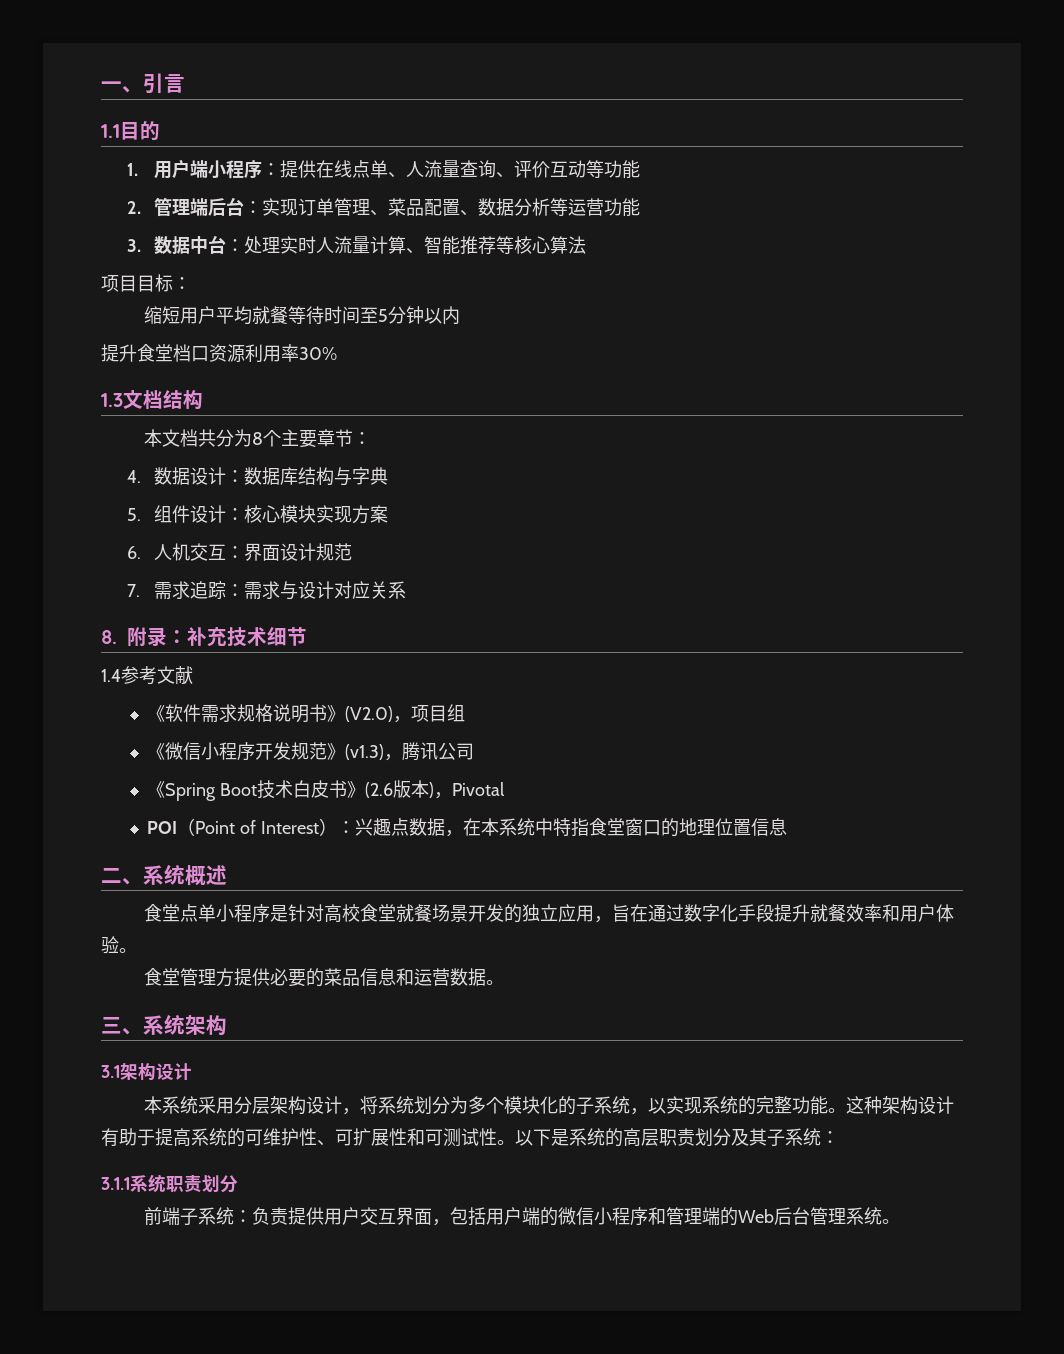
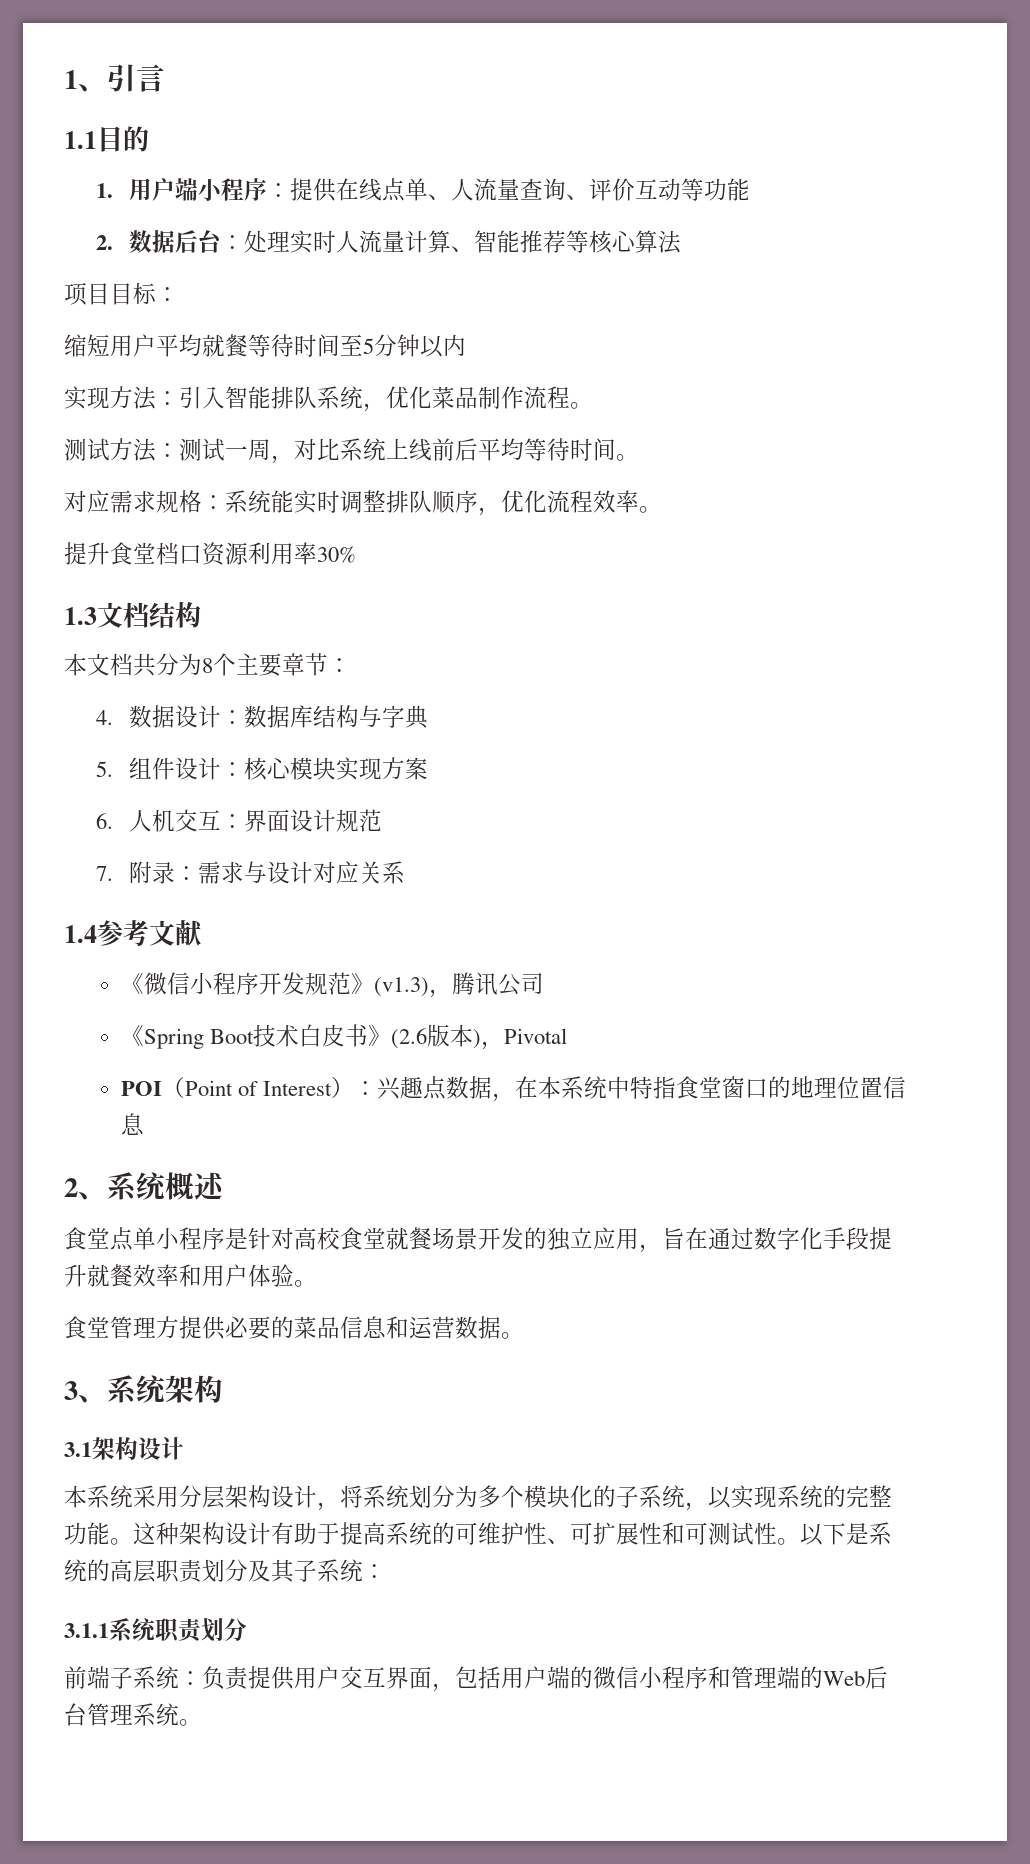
[101,81,122,91] 一 -> [64,70,78,89] 1
[153,197,640,217] [127,236,208,254] 管理端后台：实现订单管理、菜品配置、数据分析等运营功能 // 3.数据中 -> [128,230,198,253] 数据后
(460, 315) none -> [64,386,593,412] [64,438,639,464] [64,490,662,516] // 实现方法：引入智能排队系统，优化菜品制作流程。 // 测试方法：测试一周，对比系统上线前后平均等待时间。 // 对应需求规格：系统能实时调整排队顺序，优化流程效率。
[153,581,226,599] 需求追踪 -> [128,861,175,884] 附录
[101,627,308,647] [101,666,193,685] [147,704,466,723] 8.附录：补充技术细节 // 1.4参考文献 // 《软件需求规格说明书》(V2.0)，项目组 -> [64,920,203,946] 1.4参考文献
[101,868,122,883] 二 -> [64,1178,78,1197] 2
[101,1017,122,1034] 三 -> [64,1381,78,1400] 3

